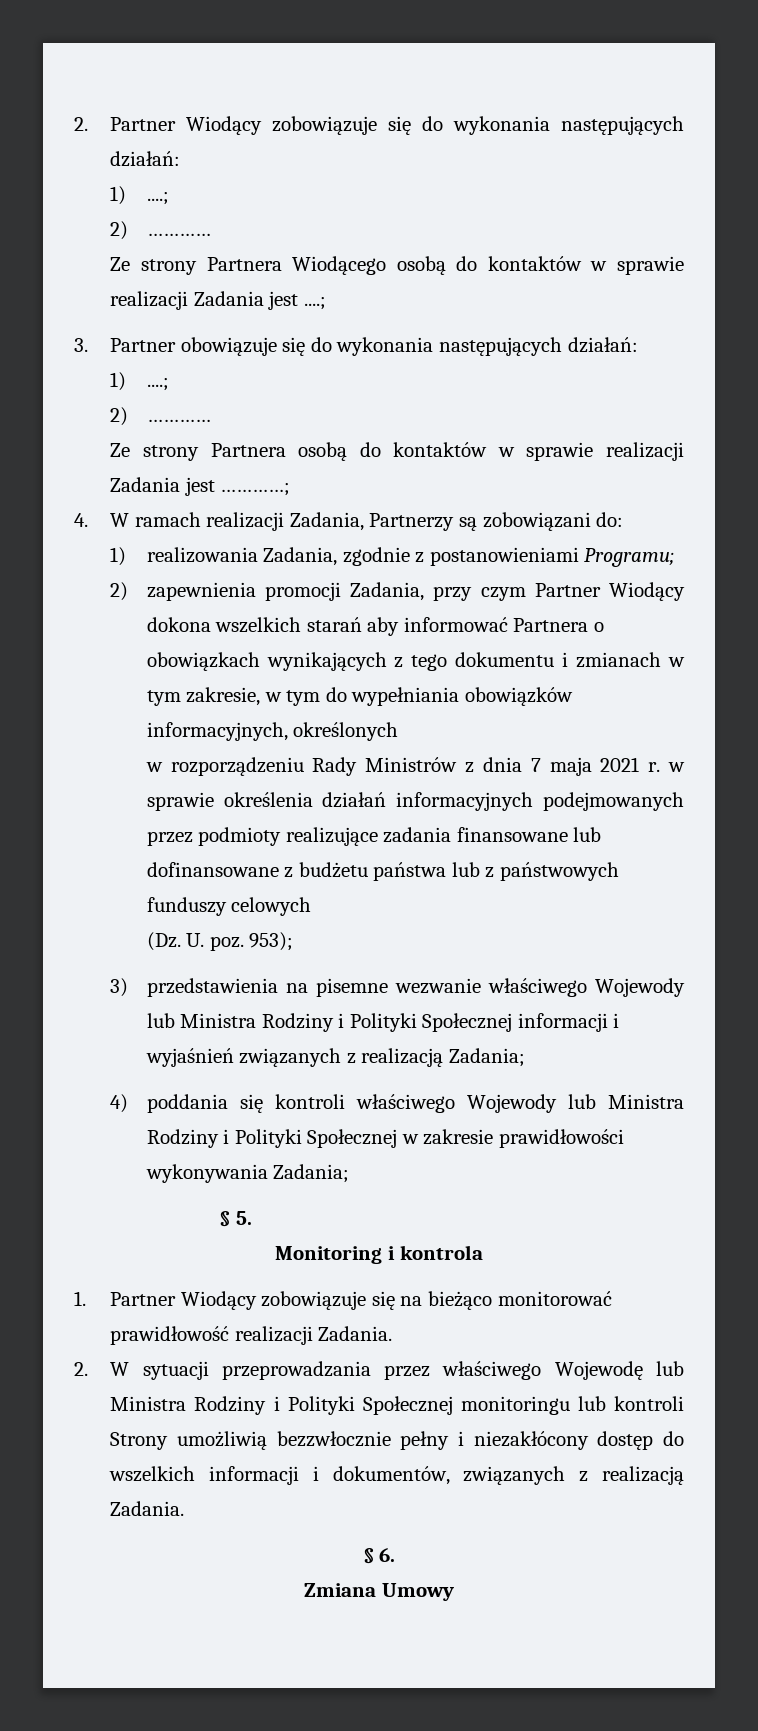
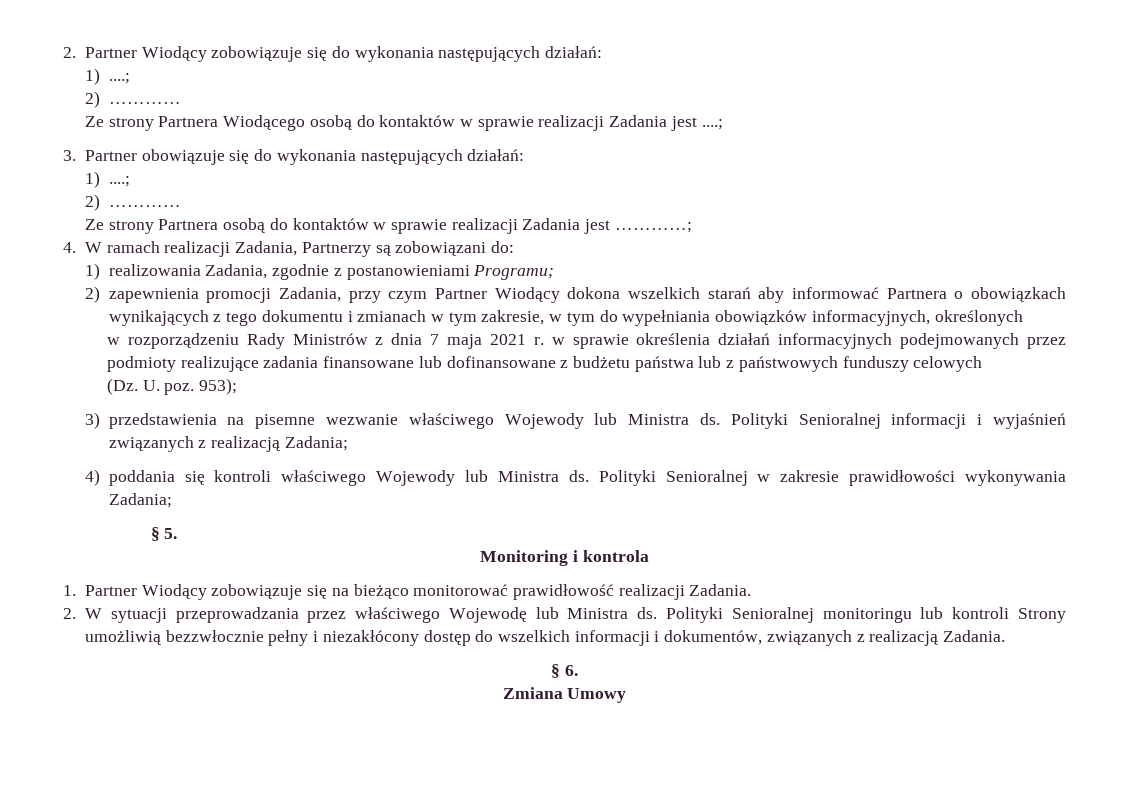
[261,1013,513,1032] Rodziny i Polityki Społecznej -> [700,413,881,429] ds. Polityki Senioralnej
[146,1129,398,1148] Rodziny i Polityki Społecznej -> [568,470,748,486] ds. Polityki Senioralnej
[194,1396,453,1415] Rodziny i Polityki Społecznej -> [637,607,814,623] ds. Polityki Senioralnej

